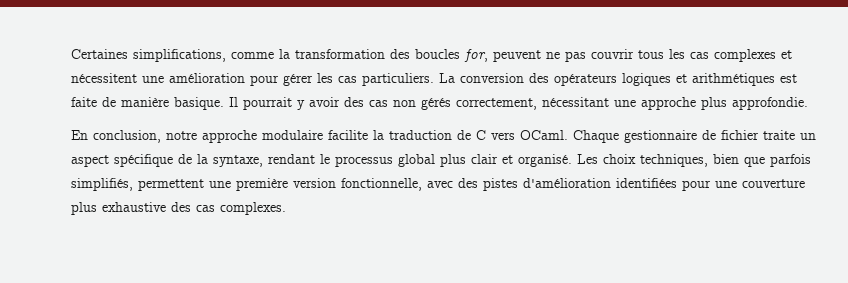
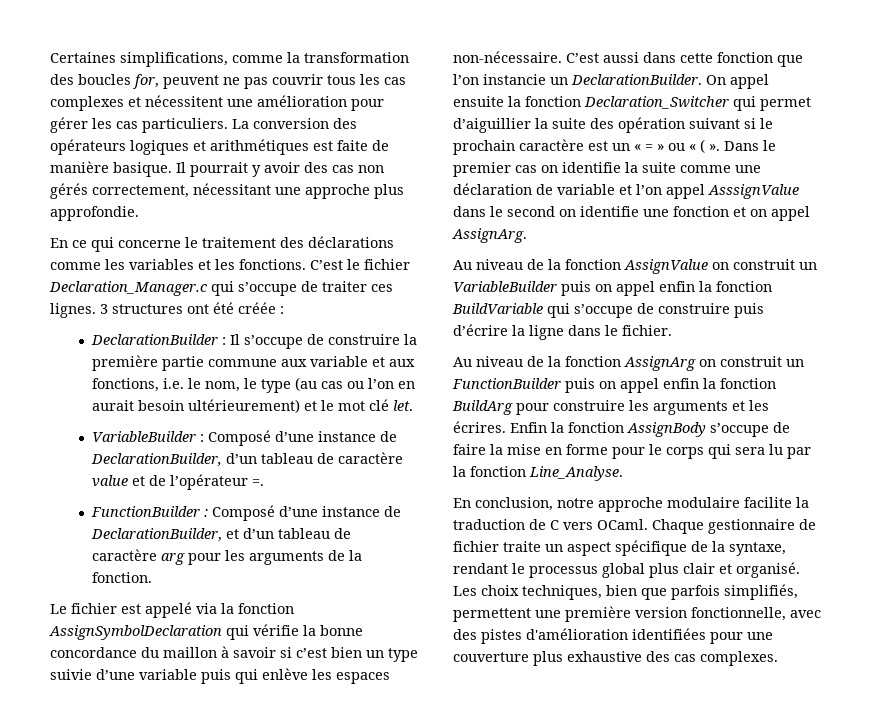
(808, 103) none -> [50,236,394,252] [50,259,410,270] [49,281,393,296] [50,302,284,318] [91,334,418,349] [92,355,416,371] [92,377,416,393] [92,399,414,413] [92,430,398,446] [91,452,404,466] [92,474,265,490] [91,505,402,521] [91,528,352,542] [92,549,363,565] [92,572,153,583] [50,602,294,618] [49,624,363,640] [50,646,418,662] [50,668,390,684] [453,51,803,67] [453,74,769,89] [453,96,811,111] [453,117,773,133] [453,139,776,155] [453,162,761,177] [453,183,799,199] [453,206,810,221] [452,228,527,243] [453,259,817,274] [453,281,772,296] [452,303,764,318] [453,324,672,340] [453,356,804,371] [452,378,776,393] [452,400,769,415] [453,421,790,437] [453,444,811,459] [453,466,623,481] // En ce qui concerne le traitement des déclarations comme les variables et les fonctions. C’est le fichier Declaration_Manager.c qui s’occupe de traiter ces lignes. 3 structures ont été créée : // DeclarationBuilder : Il s’occupe de construire la première partie commune aux variable et aux fonctions, i.e. le nom, le type (au cas ou l’on en aurait besoin ultérieurement) et le mot clé let. // VariableBuilder : Composé d’une instance de DeclarationBuilder, d’un tableau de caractère value et de l’opérateur =. // FunctionBuilder : Composé d’une instance de DeclarationBuilder, et d’un tableau de caractère arg pour les arguments de la fonction. // Le fichier est appelé via la fonction AssignSymbolDeclaration qui vérifie la bonne concordance du maillon à savoir si c’est bien un type suivie d’une variable puis qui enlève les espaces non-nécessaire. C’est aussi dans cette fonction que l’on instancie un DeclarationBuilder. On appel ensuite la fonction Declaration_Switcher qui permet d’aiguillier la suite des opération suivant si le prochain caractère est un « = » ou « ( ». Dans le premier cas on identifie la suite comme une déclaration de variable et l’on appel AsssignValue dans le second on identifie une fonction et on appel AssignArg. // Au niveau de la fonction AssignValue on construit un VariableBuilder puis on appel enfin la fonction BuildVariable qui s’occupe de construire puis d’écrire la ligne dans le fichier. // Au niveau de la fonction AssignArg on construit un FunctionBuilder puis on appel enfin la fonction BuildArg pour construire les arguments et les écrires. Enfin la fonction AssignBody s’occupe de faire la mise en forme pour le corps qui sera lu par la fonction Line_Analyse.

